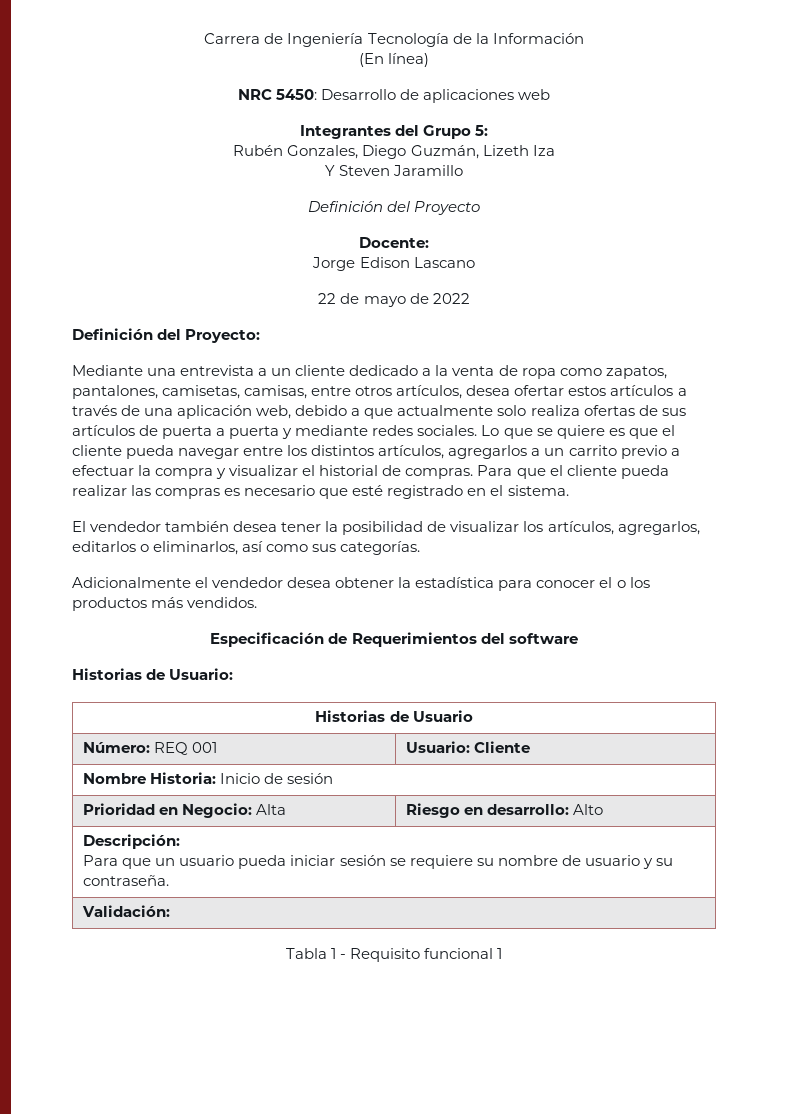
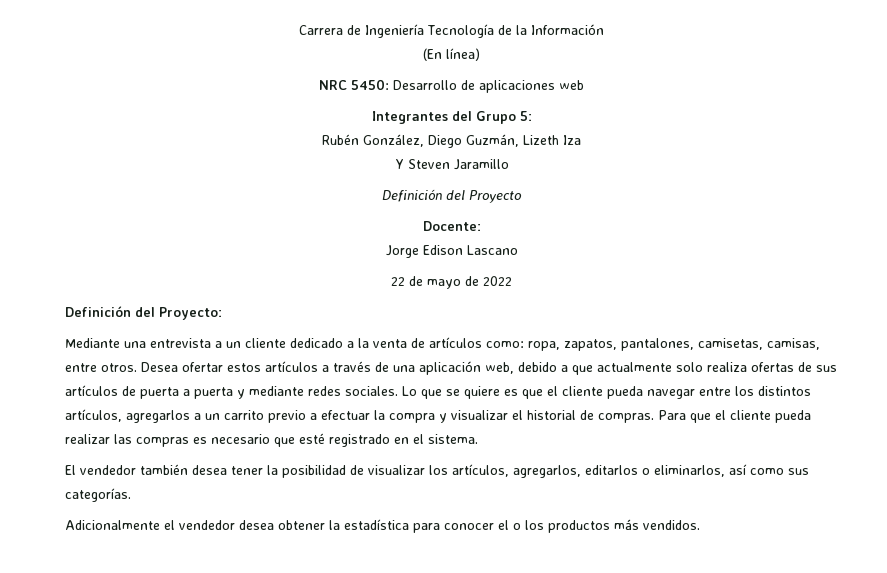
[287,145,359,159] Gonzales, -> [363,134,424,147] González,
[521,368,602,379] ropa como -> [429,337,560,351] artículos como: ropa,
[355,385,511,399] otros artículos, desea -> [101,362,178,372] otros. Desea
[210,632,578,647] [72,668,234,680] [315,710,473,722] [83,742,218,755] [406,741,531,753] [83,772,334,784] [83,803,287,818] [406,803,604,818] [83,834,181,849] [83,855,673,869] [83,875,170,886] [82,905,171,917] [285,948,503,962] // Especificación de Requerimientos del software // Historias de Usuario: // Historias de Usuario // Número: REQ 001 | Usuario: Cliente // Nombre Historia: Inicio de sesión // Prioridad en Negocio: Alta | Riesgo en desarrollo: Alto // Descripción: // Para que un usuario pueda iniciar sesión se requiere su nombre de usuario y su contraseña. // Validación: // Tabla 1 - Requisito funcional 1 -> (700, 525) none

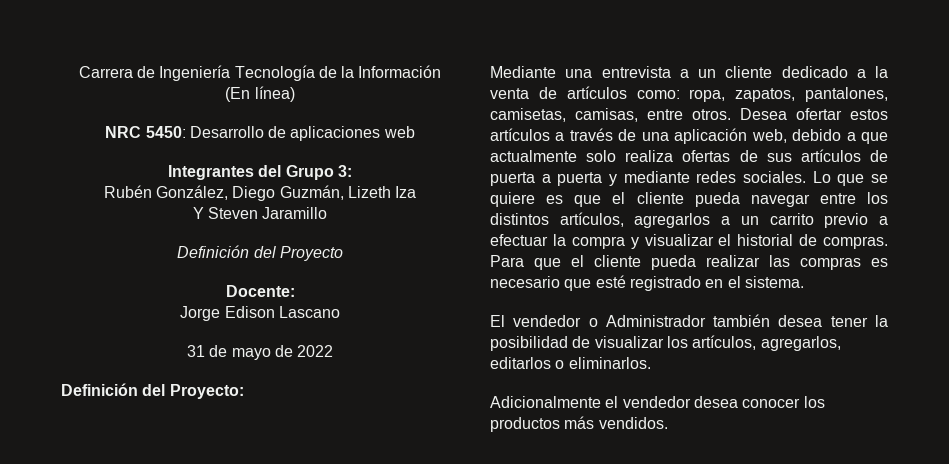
[519,111,532,121] 5: -> [337,165,352,177] 3:
[391,277,405,286] 22 -> [186,345,205,357] 31
(136, 470) none -> [588,315,706,327] o Administrador
[654,464,809,477] [65,488,131,502] eliminarlos, así como sus categorías. -> [568,357,651,369] eliminarlos.
[278,519,521,533] obtener la estadística para conocer el o -> [742,398,801,408] conocer

